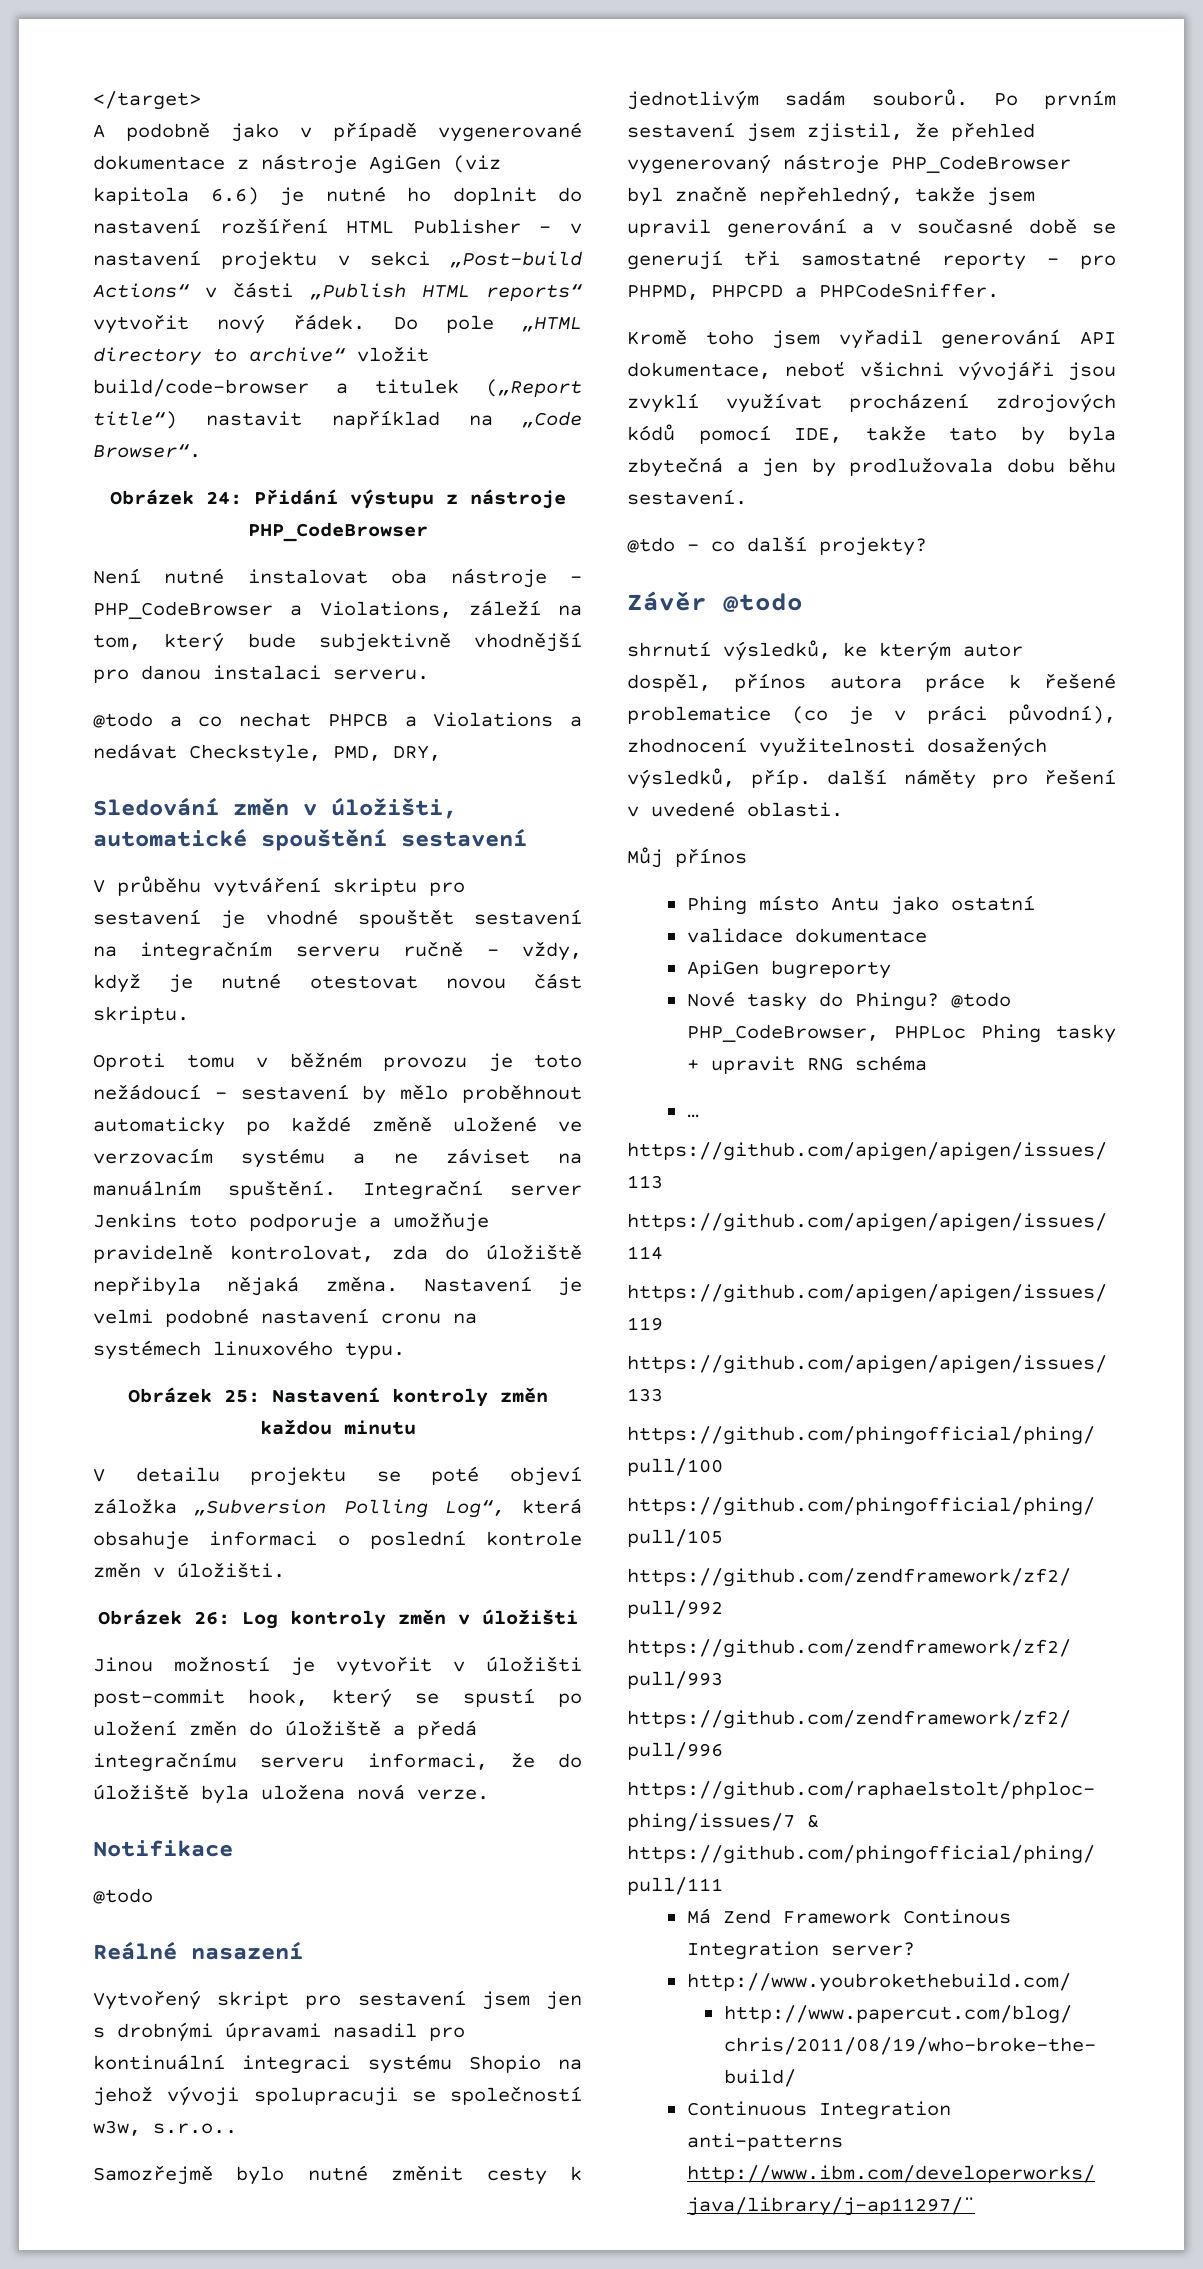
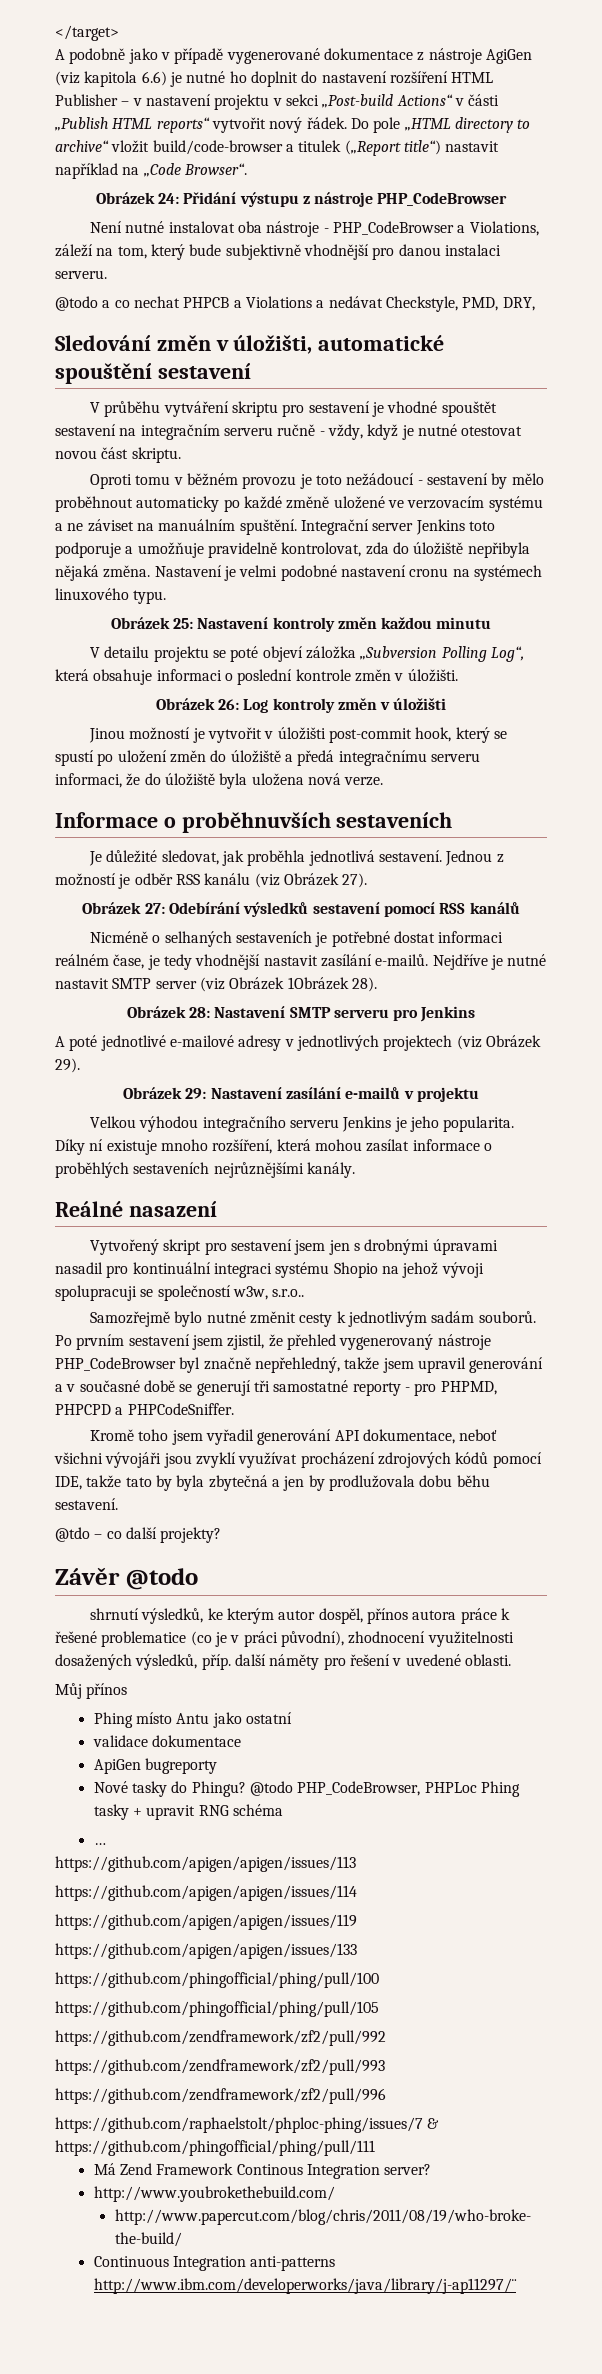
[93,1840,233,1857] [93,1888,153,1904] Notifikace // @todo -> [55,812,453,833] [89,850,504,866] [55,873,368,889] [82,902,520,917] [90,931,504,947] [55,954,547,970] [55,977,377,992] [126,1006,476,1022] [55,1035,541,1051] [55,1058,80,1073] [123,1087,479,1102] [90,1116,515,1132] [55,1139,492,1155] [55,1162,355,1178] Informace o proběhnuvších sestaveních // Je důležité sledovat, jak proběhla jednotlivá sestavení. Jednou z možností je odběr RSS kanálu (viz Obrázek 27). // Obrázek 27: Odebírání výsledků sestavení pomocí RSS kanálů // Nicméně o selhaných sestaveních je potřebné dostat informaci reálném čase, je tedy vhodnější nastavit zasílání e-mailů. Nejdříve je nutné nastavit SMTP server (viz Obrázek 1Obrázek 28). // Obrázek 28: Nastavení SMTP serveru pro Jenkins // A poté jednotlivé e-mailové adresy v jednotlivých projektech (viz Obrázek 29). // Obrázek 29: Nastavení zasílání e-mailů v projektu // Velkou výhodou integračního serveru Jenkins je jeho popularita. Díky ní existuje mnoho rozšíření, která mohou zasílat informace o proběhlých sestaveních nejrůznějšími kanály.

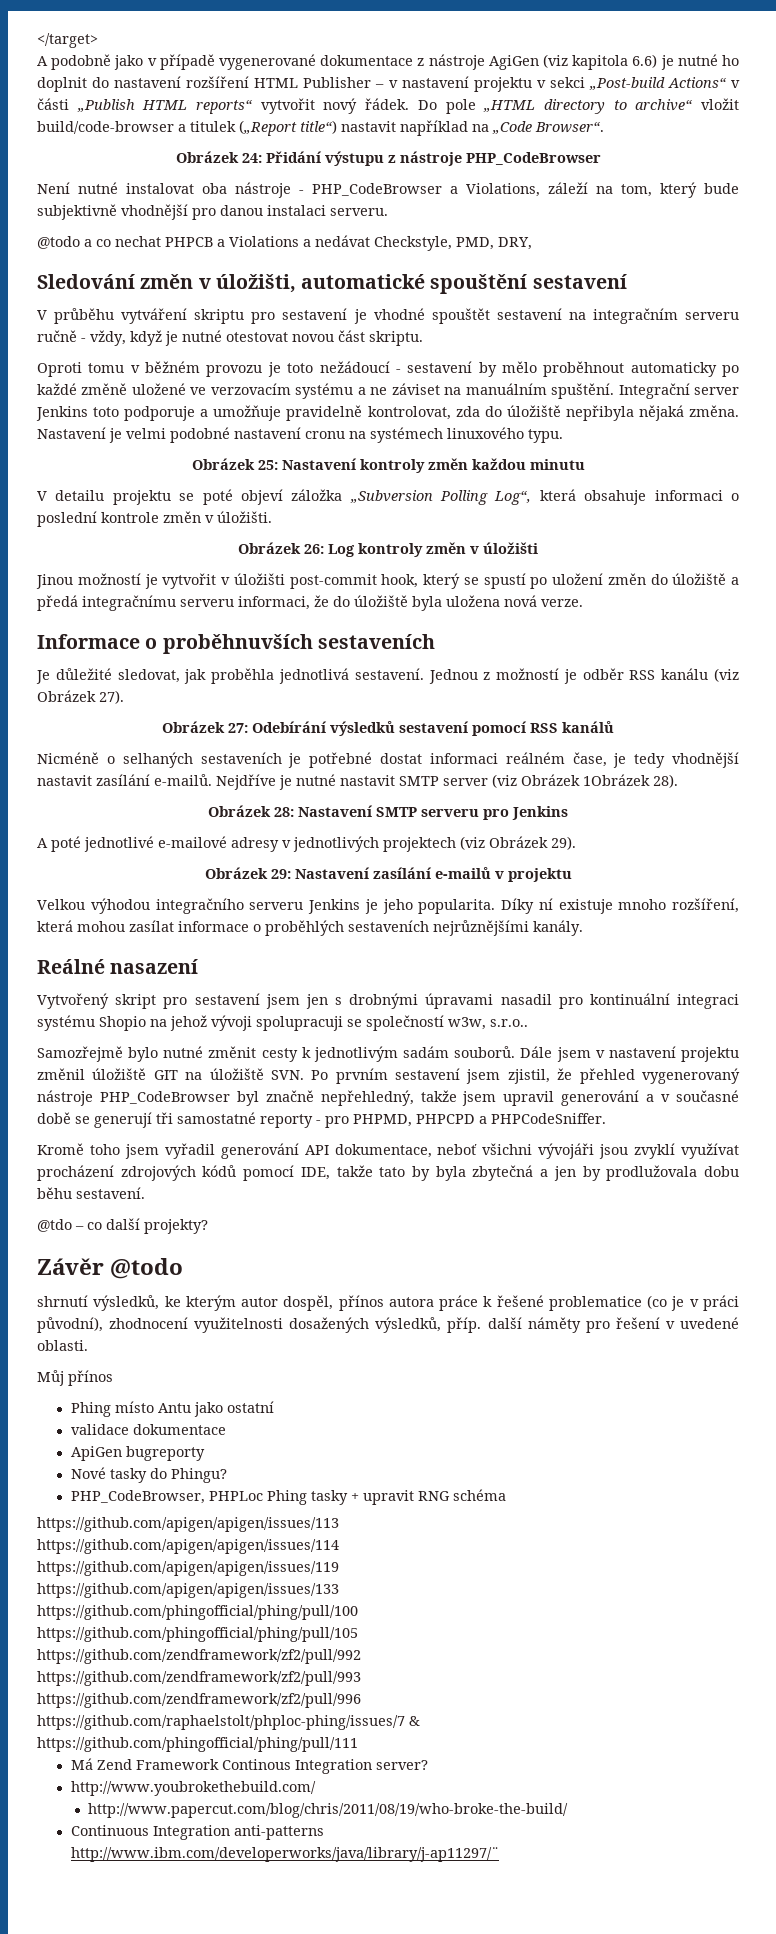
(536, 1317) none -> [520,1046,739,1062] [37,1068,304,1080] Dále jsem v nastavení projektu změnil úložiště GIT na úložiště SVN.
[249,1781,293,1796] @todo -> (227, 1475) //
[93,1843,106,1845] // … -> (506, 1495) none

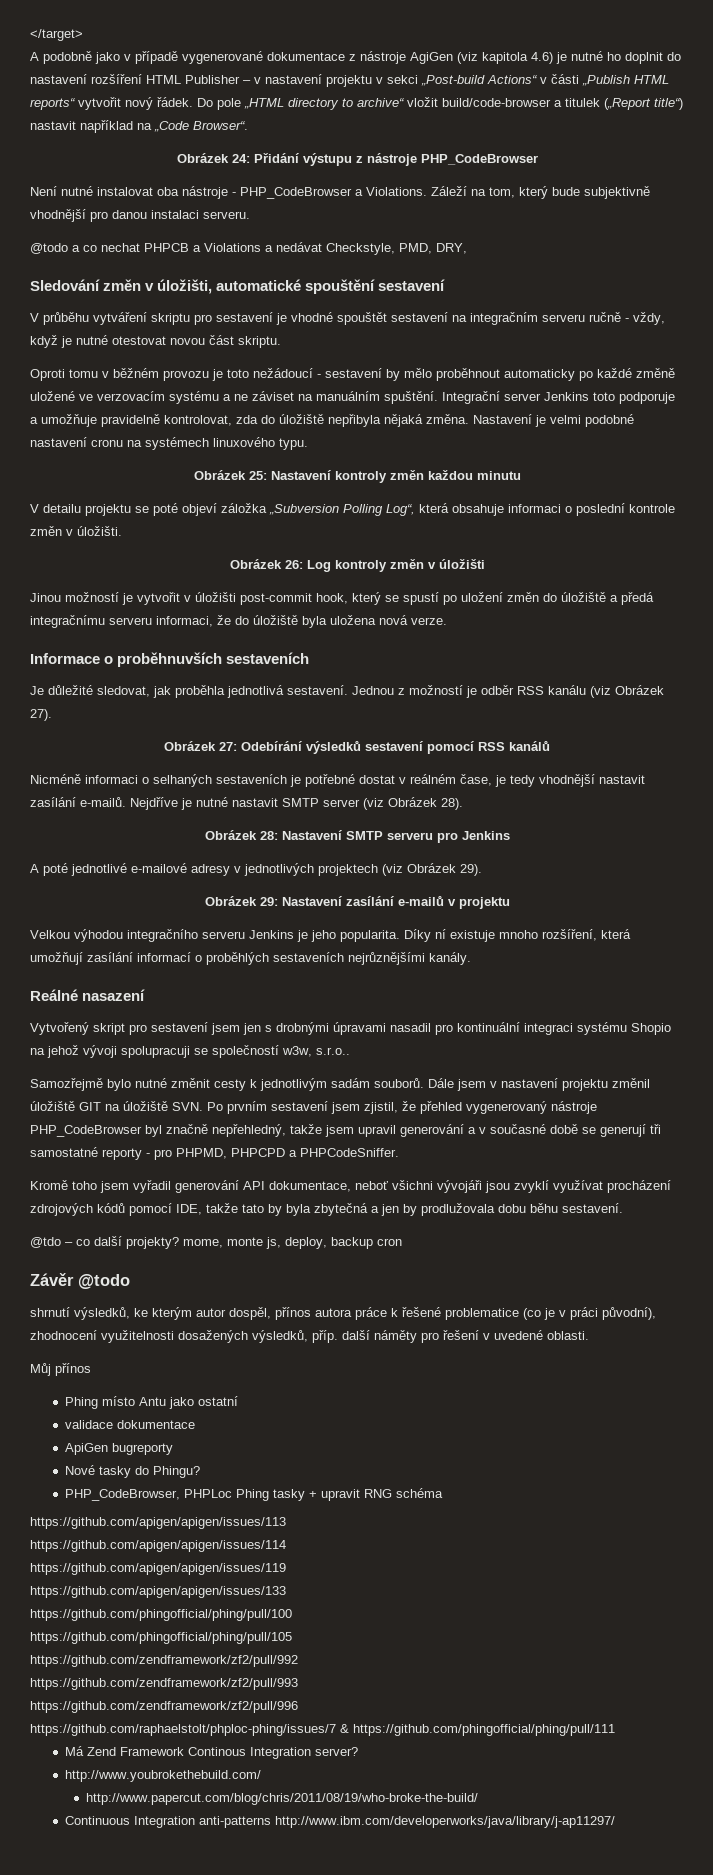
[632,54,658,68] 6.6) -> [531,52,553,64] 4.6)
[466,182,588,197] Violations, záleží -> [366,186,467,196] Violations. Záleží
(99, 758) none -> [85,775,138,784] informaci
[429,753,498,764] informaci -> [399,777,406,784] v
[583,774,650,786] 1Obrázek -> (437, 802) none
[77,920,249,932] mohou zasílat informace -> [30,952,191,965] umožňují zasílání informací
(208, 1226) none -> [183,1237,402,1249] mome, monte js, deploy, backup cron
[70,1847,499,1862] http://www.ibm.com/developerworks/java/library/j-ap11297/¨ -> [274,1816,615,1828] http://www.ibm.com/developerworks/java/library/j-ap11297/

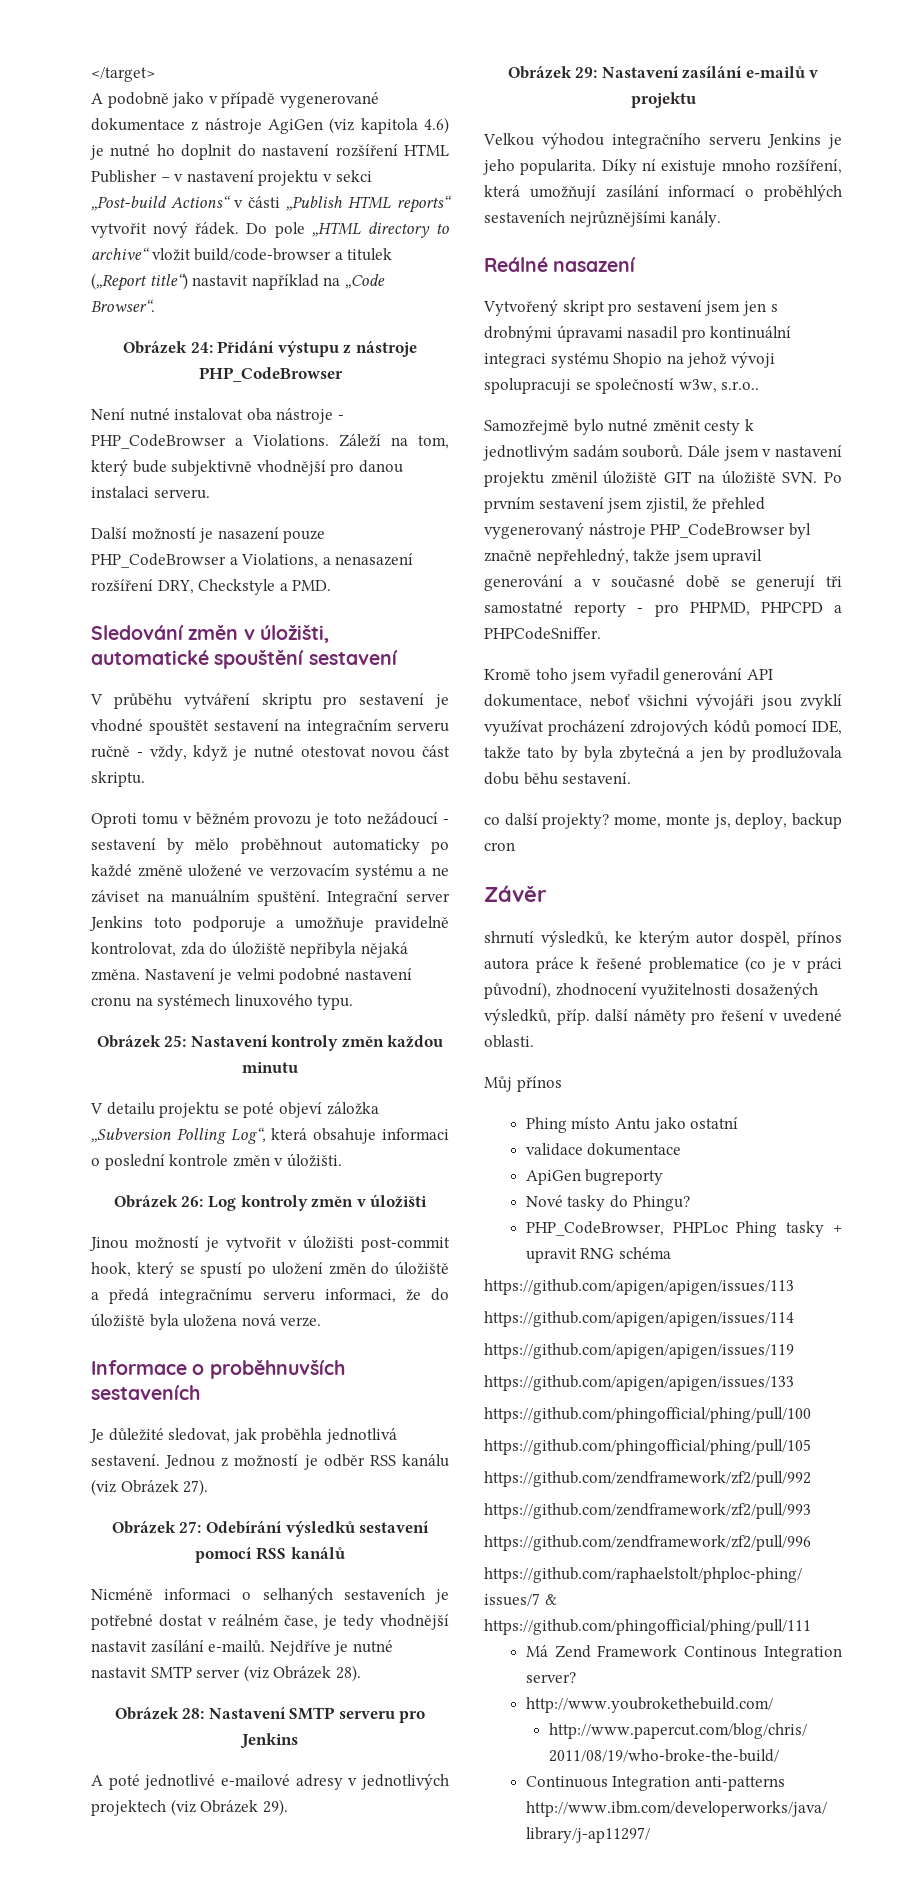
[30,242,467,255] @todo a co nechat PHPCB a Violations a nedávat Checkstyle, PMD, DRY, -> [91,527,326,543] [91,553,414,568] [91,579,332,595] Další možností je nasazení pouze PHP_CodeBrowser a Violations, a nenasazení rozšíření DRY, Checkstyle a PMD.
[30,1237,73,1248] @tdo – -> (632, 778) none
[78,1274,130,1289] @todo -> (547, 893) none

